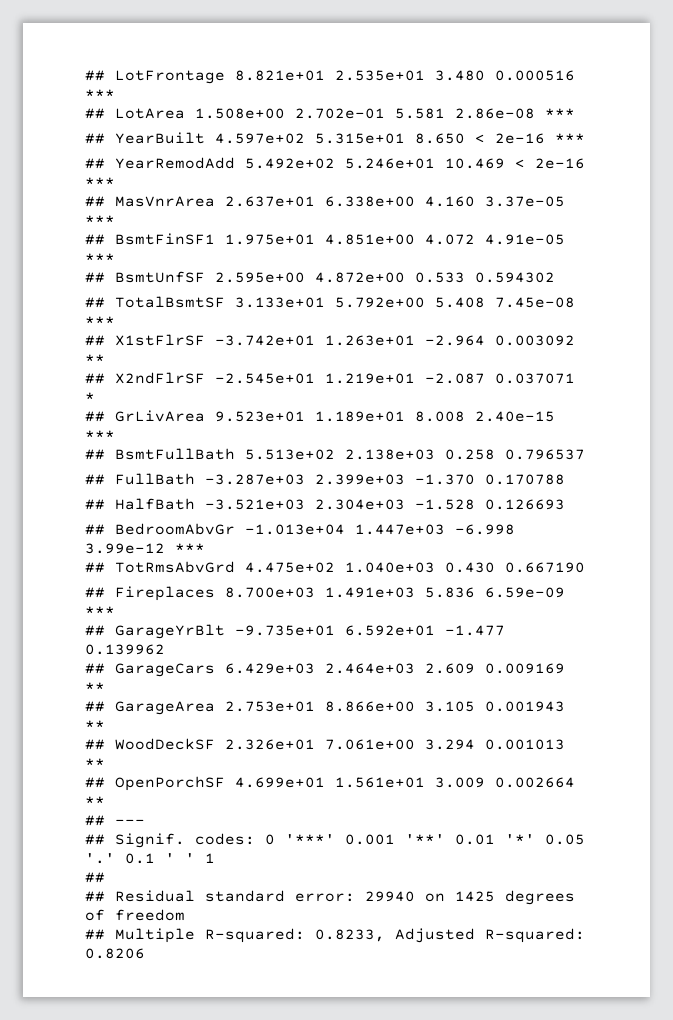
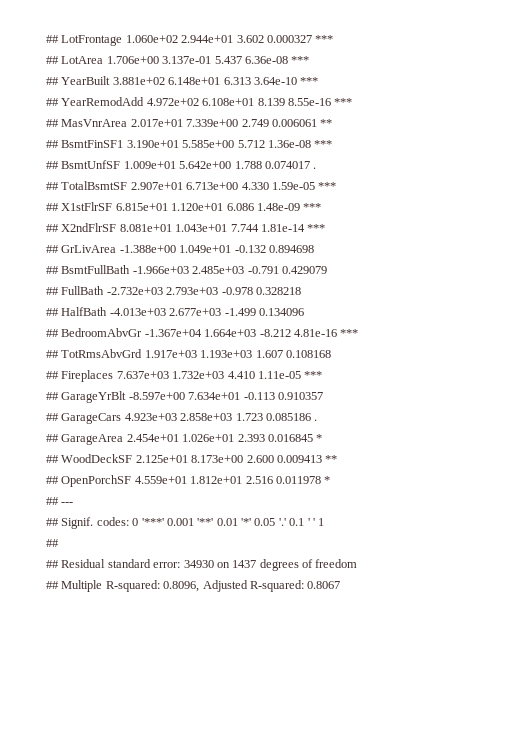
[235,70,575,81] 8.821e+01 2.535e+01 3.480 0.000516 -> [125,35,312,43] 1.060e+02 2.944e+01 3.602 0.000327
[195,108,535,119] 1.508e+00 2.702e-01 5.581 2.86e-08 -> [106,56,288,64] 1.706e+00 3.137e-01 5.437 6.36e-08
[215,133,585,144] [85,157,585,169] [85,177,115,187] [85,196,565,207] [85,215,115,225] [85,233,565,245] [85,253,115,263] [85,271,555,283] [85,296,575,308] [85,316,115,326] [85,334,575,346] [85,354,105,364] [85,372,575,384] [85,392,95,402] [85,410,555,422] [85,430,115,440] [85,448,585,460] [85,473,565,485] [85,498,565,510] [85,523,515,535] [85,543,205,554] [85,561,585,573] [85,586,565,601] [85,606,115,616] [85,624,505,639] [85,644,165,655] [85,663,565,677] [85,682,105,692] [85,701,565,715] [85,720,105,730] [85,738,565,750] [85,758,105,768] [85,776,575,791] [85,796,105,806] 4.597e+02 5.315e+01 8.650 < 2e-16 *** // ## YearRemodAdd 5.492e+02 5.246e+01 10.469 < 2e-16 *** // ## MasVnrArea 2.637e+01 6.338e+00 4.160 3.37e-05 *** // ## BsmtFinSF1 1.975e+01 4.851e+00 4.072 4.91e-05 *** // ## BsmtUnfSF 2.595e+00 4.872e+00 0.533 0.594302 // ## TotalBsmtSF 3.133e+01 5.792e+00 5.408 7.45e-08 *** // ## X1stFlrSF -3.742e+01 1.263e+01 -2.964 0.003092 ** // ## X2ndFlrSF -2.545e+01 1.219e+01 -2.087 0.037071 * // ## GrLivArea 9.523e+01 1.189e+01 8.008 2.40e-15 *** // ## BsmtFullBath 5.513e+02 2.138e+03 0.258 0.796537 // ## FullBath -3.287e+03 2.399e+03 -1.370 0.170788 // ## HalfBath -3.521e+03 2.304e+03 -1.528 0.126693 // ## BedroomAbvGr -1.013e+04 1.447e+03 -6.998 3.99e-12 *** // ## TotRmsAbvGrd 4.475e+02 1.040e+03 0.430 0.667190 // ## Fireplaces 8.700e+03 1.491e+03 5.836 6.59e-09 *** // ## GarageYrBlt -9.735e+01 6.592e+01 -1.477 0.139962 // ## GarageCars 6.429e+03 2.464e+03 2.609 0.009169 ** // ## GarageArea 2.753e+01 8.866e+00 3.105 0.001943 ** // ## WoodDeckSF 2.326e+01 7.061e+00 3.294 0.001013 ** // ## OpenPorchSF 4.699e+01 1.561e+01 3.009 0.002664 ** -> [112,77,319,85] [46,97,353,106] [46,119,333,127] [46,140,333,148] [46,160,317,169] [46,181,337,190] [46,202,322,211] [46,223,326,232] [46,245,314,253] [46,265,327,274] [46,286,301,295] [46,307,304,316] [46,328,359,337] [46,349,331,358] [46,370,323,382] [46,391,323,403] [46,413,318,424] [46,434,323,445] [46,454,338,463] [46,475,331,487] 3.881e+02 6.148e+01 6.313 3.64e-10 *** // ## YearRemodAdd 4.972e+02 6.108e+01 8.139 8.55e-16 *** // ## MasVnrArea 2.017e+01 7.339e+00 2.749 0.006061 ** // ## BsmtFinSF1 3.190e+01 5.585e+00 5.712 1.36e-08 *** // ## BsmtUnfSF 1.009e+01 5.642e+00 1.788 0.074017 . // ## TotalBsmtSF 2.907e+01 6.713e+00 4.330 1.59e-05 *** // ## X1stFlrSF 6.815e+01 1.120e+01 6.086 1.48e-09 *** // ## X2ndFlrSF 8.081e+01 1.043e+01 7.744 1.81e-14 *** // ## GrLivArea -1.388e+00 1.049e+01 -0.132 0.894698 // ## BsmtFullBath -1.966e+03 2.485e+03 -0.791 0.429079 // ## FullBath -2.732e+03 2.793e+03 -0.978 0.328218 // ## HalfBath -4.013e+03 2.677e+03 -1.499 0.134096 // ## BedroomAbvGr -1.367e+04 1.664e+03 -8.212 4.81e-16 *** // ## TotRmsAbvGrd 1.917e+03 1.193e+03 1.607 0.108168 // ## Fireplaces 7.637e+03 1.732e+03 4.410 1.11e-05 *** // ## GarageYrBlt -8.597e+00 7.634e+01 -0.113 0.910357 // ## GarageCars 4.923e+03 2.858e+03 1.723 0.085186 . // ## GarageArea 2.454e+01 1.026e+01 2.393 0.016845 * // ## WoodDeckSF 2.125e+01 8.173e+00 2.600 0.009413 ** // ## OpenPorchSF 4.559e+01 1.812e+01 2.516 0.011978 *
[365,891,495,902] 29940 on 1425 -> [183,560,257,568] 34930 on 1437
[315,929,385,942] 0.8233, -> [163,581,200,592] 0.8096,
[85,948,145,959] 0.8206 -> [307,581,341,589] 0.8067

